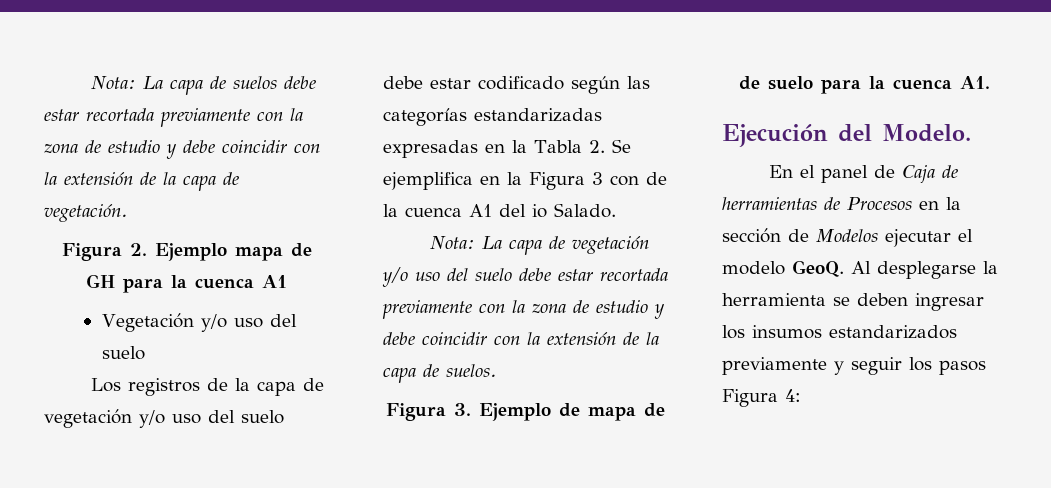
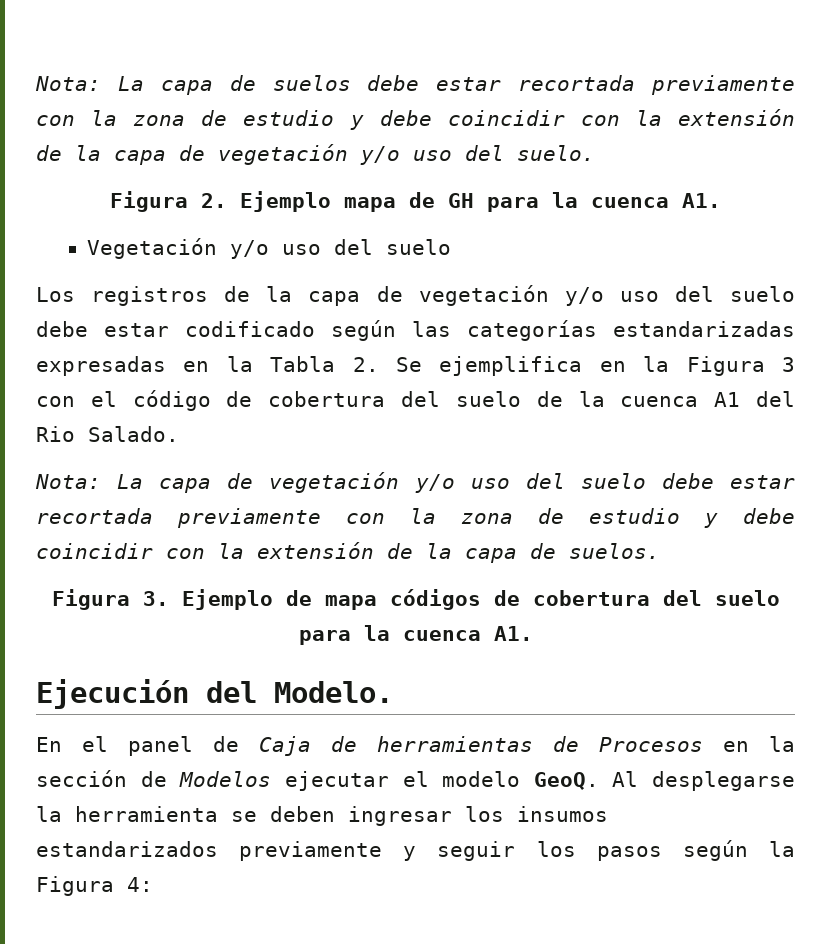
[44,204,128,222] vegetación. -> [218,144,595,165] vegetación y/o uso del suelo.
[262,275,287,288] A1 -> [682,193,721,208] A1.
(639, 180) none -> [90,390,521,411] el código de cobertura del suelo
[532,204,547,218] io -> [36,426,75,442] Rio
[644,403,665,417] [739,76,760,90] de de -> [389,589,702,610] códigos de cobertura del
(986, 367) none -> [682,840,795,861] según la

